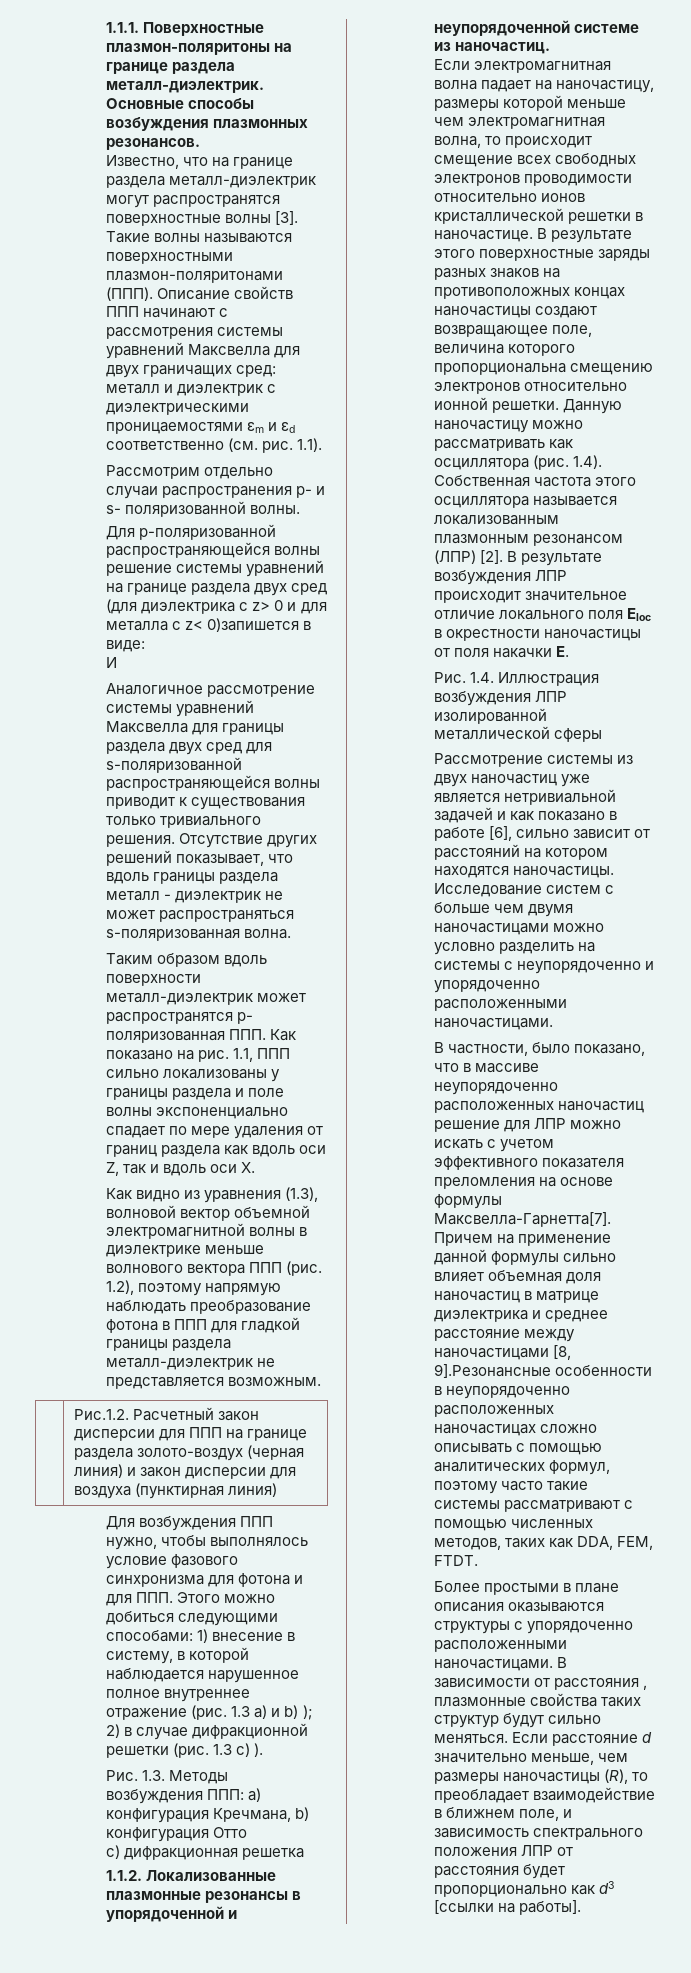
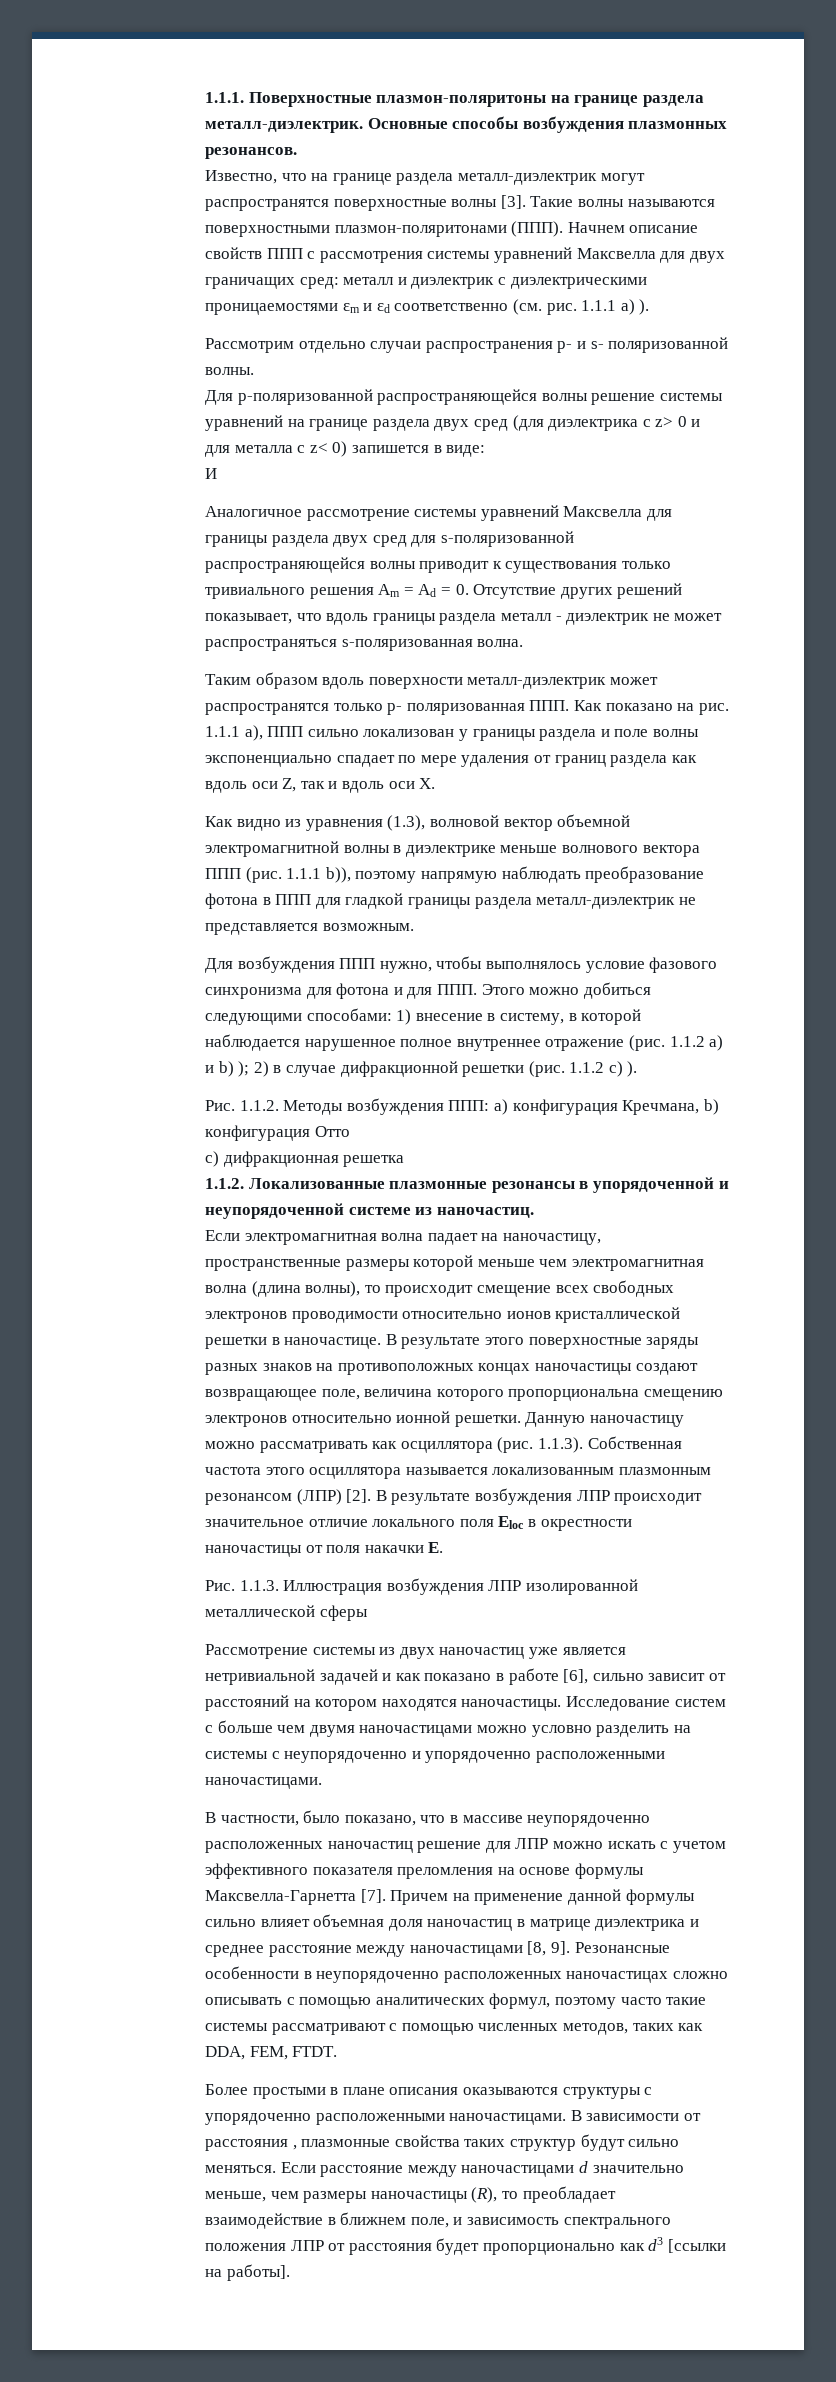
[157,288,231,300] Описание -> [567,222,699,233] Начнем описание
[143,308,216,318] начинают -> (303, 253) none
[297,438,323,452] 1.1). -> [581,299,650,315] 1.1.1 a) ).
[207,618,300,632] 0)запишется -> [332,441,429,457] 0) запишется
[106,835,176,847] решения. -> [309,584,469,599] решения Am = Ad = 0.
(234, 1018) none -> [333,703,383,711] только
[233,1048,254,1062] 1.1, -> [204,725,263,741] 1.1.1 a),
[163,1069,268,1079] локализованы -> [363,729,455,737] локализован
[106,1280,135,1295] 1.2), -> [286,867,351,883] 1.1.1 b)),
[73,1407,259,1421] [73,1427,307,1441] [73,1445,304,1461] [73,1464,296,1479] [73,1483,277,1499] // | Рис.1.2. Расчетный закон дисперсии для ППП на границе раздела золото-воздух (черная линия) и закон дисперсии для воздуха (пунктирная линия) -> (414, 927) none
[231,1706,251,1717] 1.3 -> [669,1036,705,1047] 1.1.2
[213,1744,233,1755] 1.3 -> [569,1062,605,1073] 1.1.2
[142,1770,166,1781] 1.3. -> [239,1100,279,1111] 1.1.2.
(655, 86) none -> [204,1259,341,1271] пространственные
[434,136,482,148] волна, -> [204,1281,361,1297] волна (длина волны),
[573,455,603,469] 1.4). -> [537,1437,583,1453] 1.1.3).
[470,672,495,683] 1.4. -> [239,1580,279,1591] 1.1.3.
[434,1212,612,1227] Максвелла-Гарнетта[7]. -> [204,1889,386,1905] Максвелла-Гарнетта [7].
[434,1364,552,1378] 9].Резонансные -> [550,1941,670,1955] 9]. Резонансные
(639, 1740) none -> [407,2165,575,2177] между наночастицами

